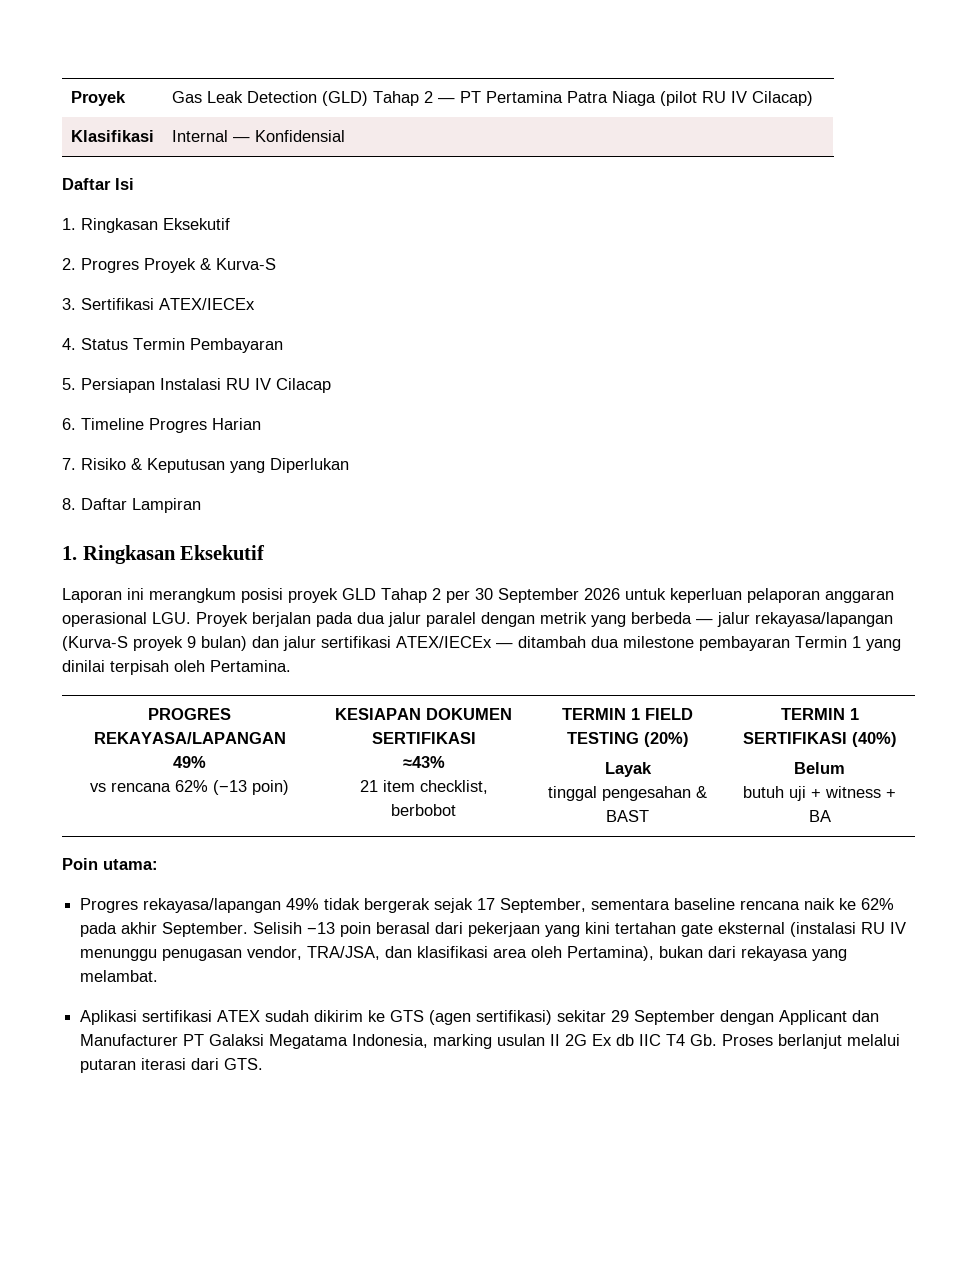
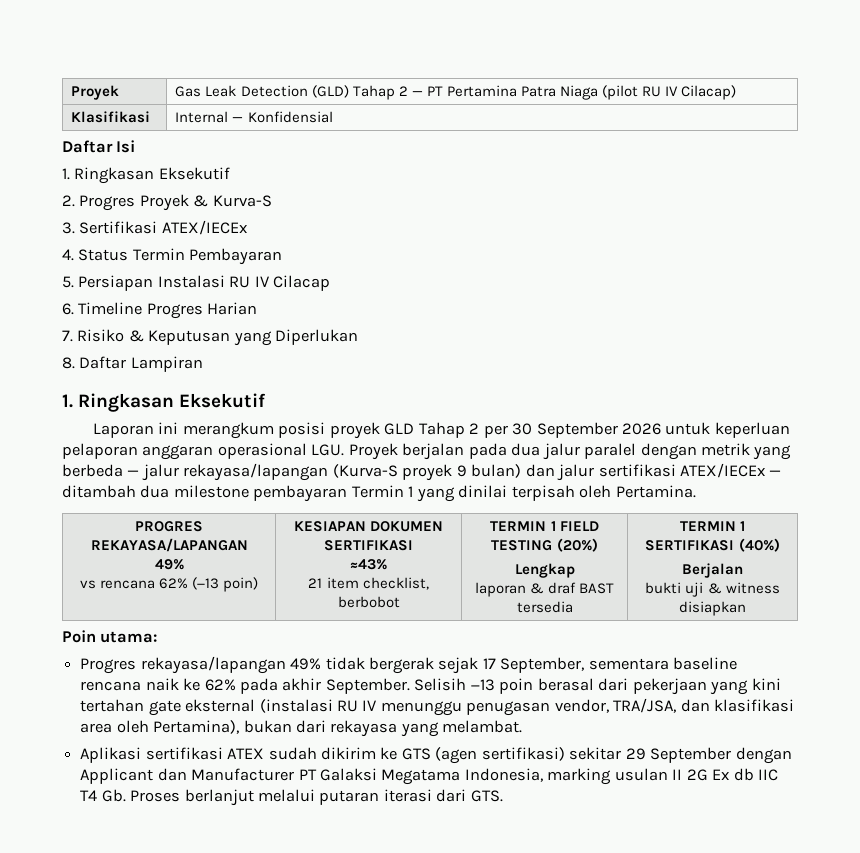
[604,762,652,777] [548,786,707,801] Layak // tinggal pengesahan & -> [514,563,575,578] [474,582,577,597] Lengkap // laporan & draf
(649, 816) none -> [516,601,573,613] tersedia
[794,762,845,774] [743,786,896,801] [808,810,831,822] Belum // butuh uji + witness + BA -> [682,563,743,578] [645,582,780,597] [679,601,746,616] Berjalan // bukti uji & witness disiapkan

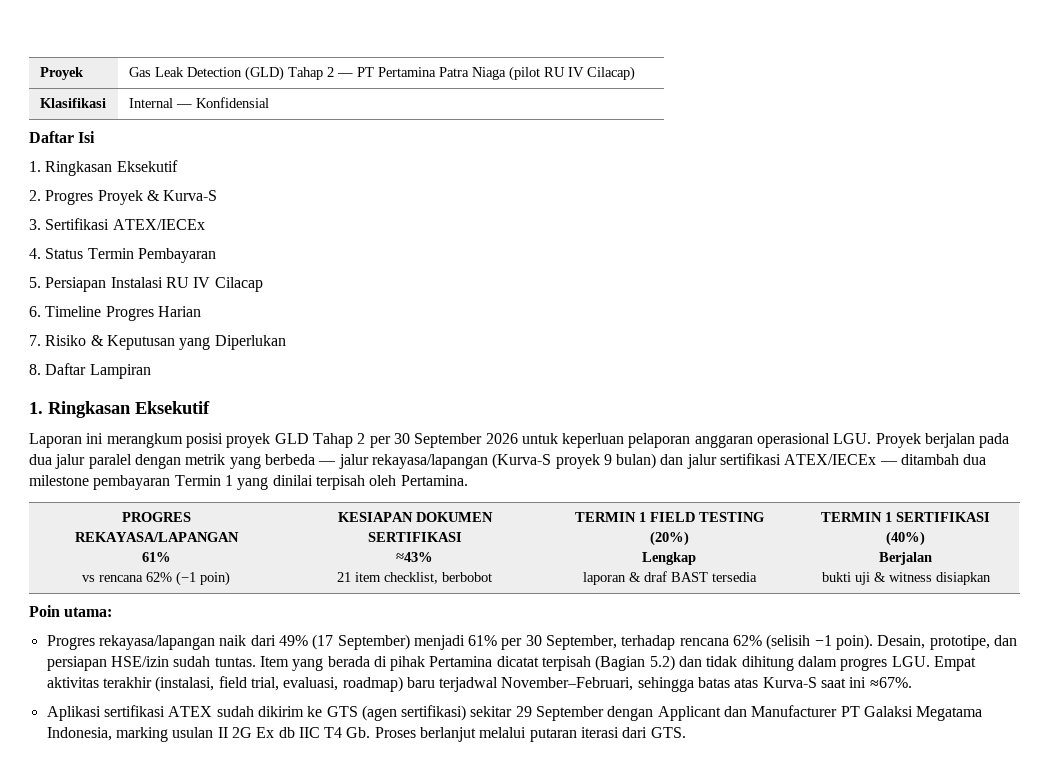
[154,559,184,570] 49% -> [141,552,171,562] 61%
[192,577,220,590] (−13 -> [176,571,196,586] (−1
[290,657,738,674] [80,678,781,695] [80,698,795,716] [80,720,523,737] 49% tidak bergerak sejak 17 September, sementara baseline rencana naik ke 62% pada akhir September. Selisih −13 poin berasal dari pekerjaan yang kini tertahan gate eksternal (instalasi RU IV menunggu penugasan vendor, TRA/JSA, dan klasifikasi area oleh Pertamina), bukan dari rekayasa yang melambat. -> [219,634,1018,650] [46,655,977,671] [46,676,912,692] naik dari 49% (17 September) menjadi 61% per 30 September, terhadap rencana 62% (selisih −1 poin). Desain, prototipe, dan persiapan HSE/izin sudah tuntas. Item yang berada di pihak Pertamina dicatat terpisah (Bagian 5.2) dan tidak dihitung dalam progres LGU. Empat aktivitas terakhir (instalasi, field trial, evaluasi, roadmap) baru terjadwal November–Februari, sehingga batas atas Kurva-S saat ini ≈67%.

